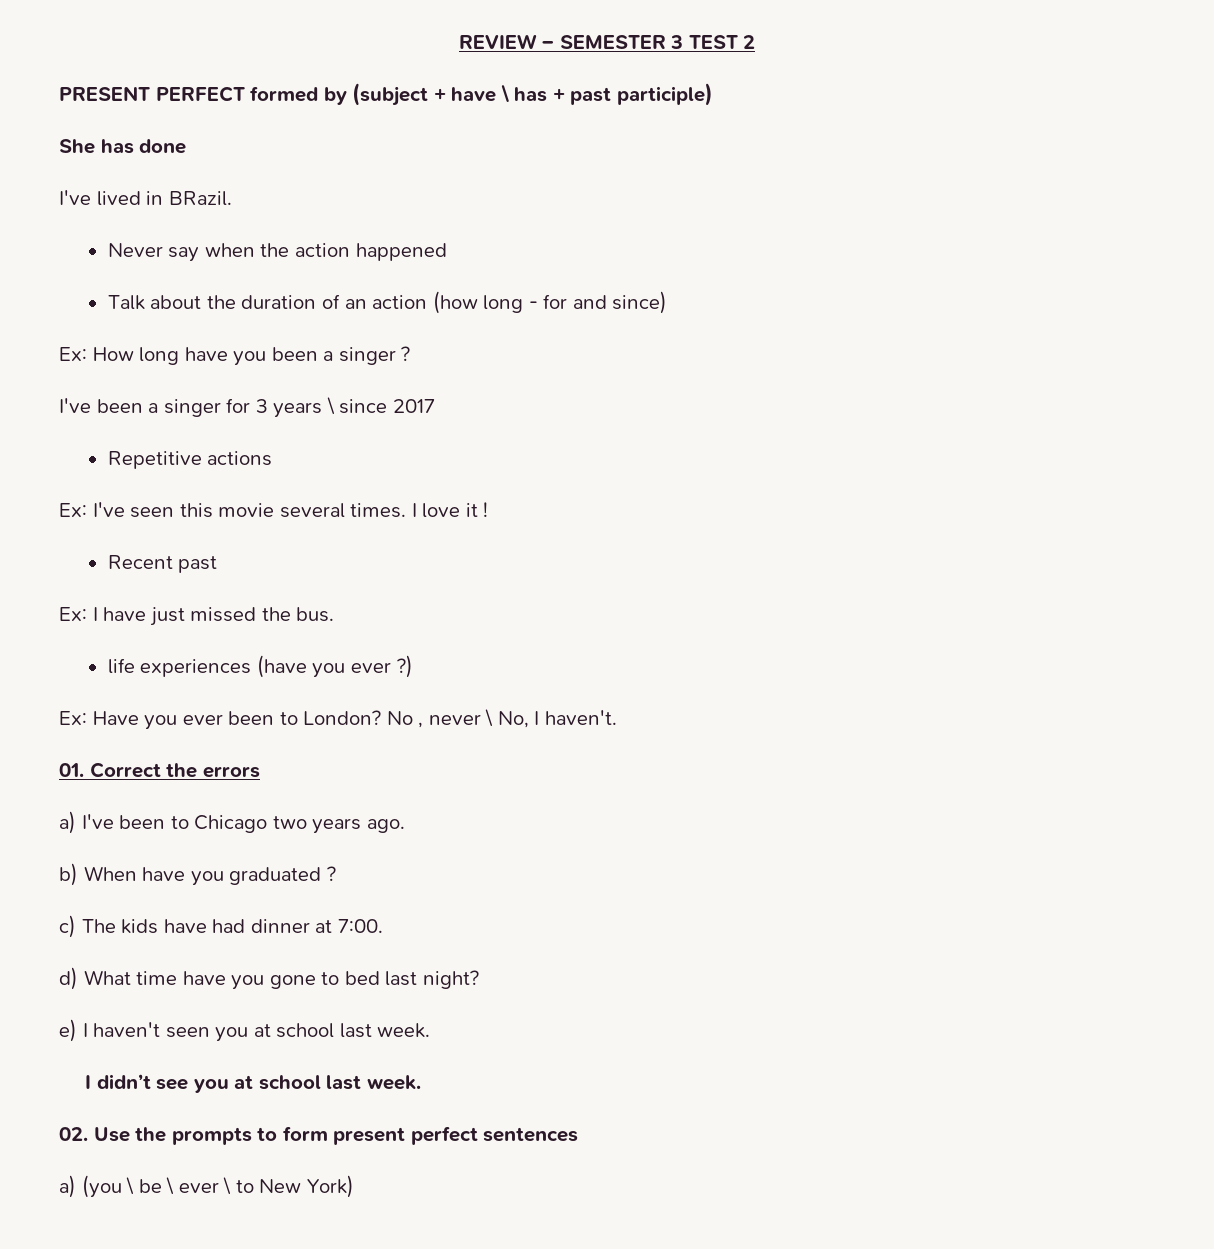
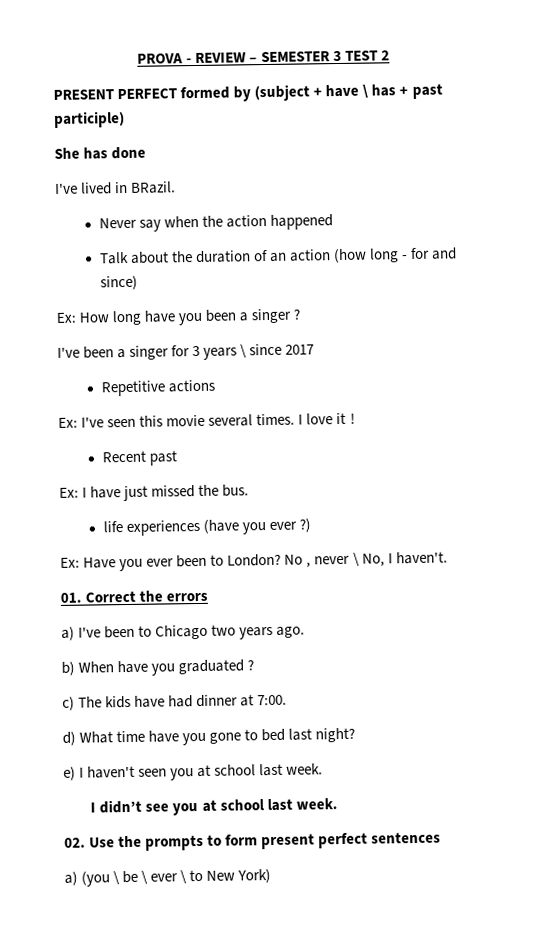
(458, 41) none -> [137,53,193,64] PROVA -

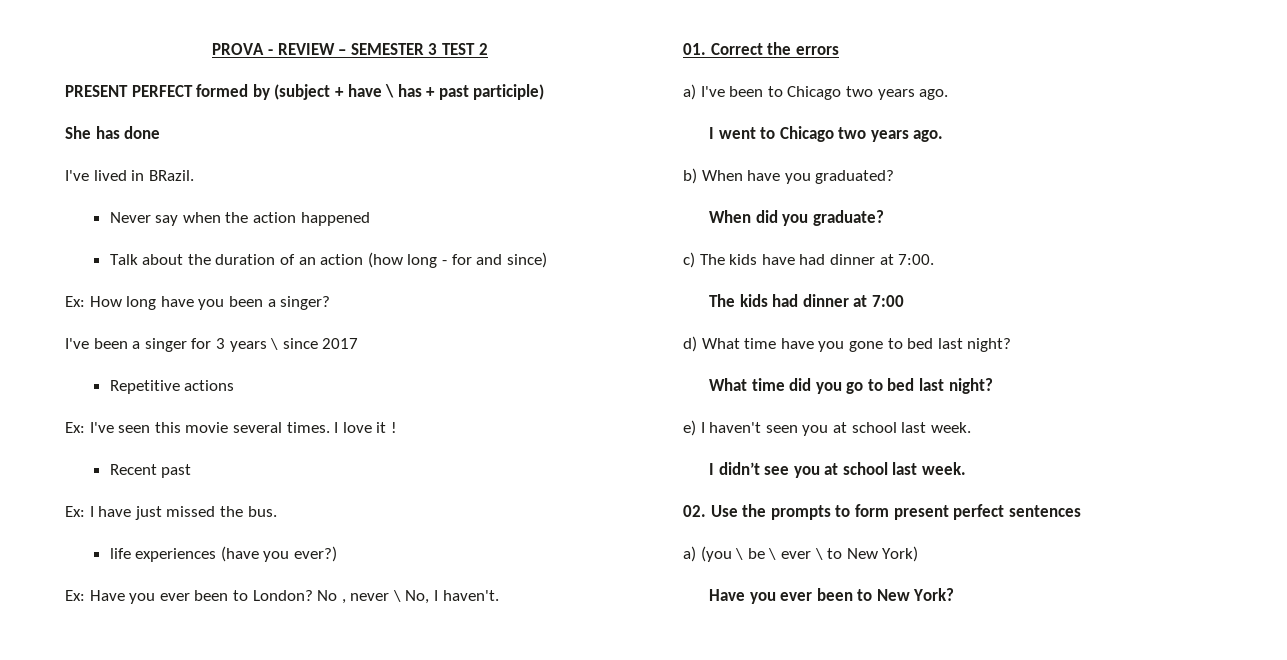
[251,308,301,324] singer ? -> [280,296,331,310] singer?
[269,518,312,533] ever ?) -> [293,546,337,562] ever?)
(306, 632) none -> [708,126,944,142] // I went to Chicago two years ago.
[178,659,255,675] graduated ? -> [815,170,895,184] [708,210,884,226] graduated? // When did you graduate?
(288, 700) none -> [708,294,904,307] // The kids had dinner at 7:00
(356, 735) none -> [708,378,993,394] // What time did you go to bed last night?
(272, 876) none -> [708,588,955,604] // Have you ever been to New York?

